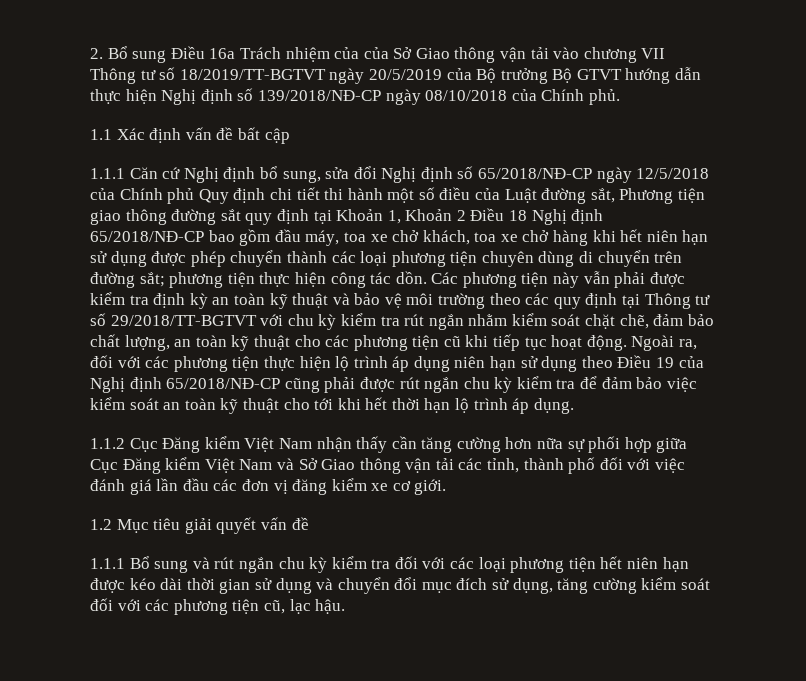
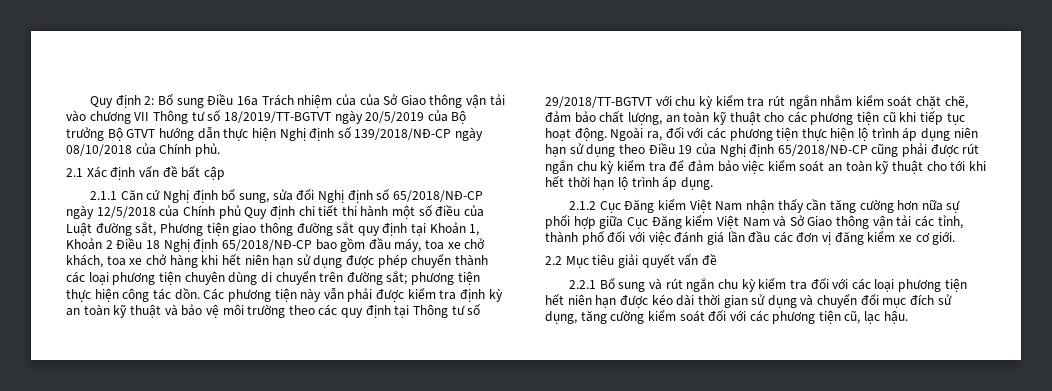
[90,48,103,59] 2. -> [90,95,155,108] Quy định 2:
[90,129,112,140] 1.1 -> [66,168,83,177] 2.1
[90,168,125,179] 1.1.1 -> [90,191,118,200] 2.1.1
[90,438,125,449] 1.1.2 -> [569,201,597,210] 2.1.2
[90,519,112,530] 1.2 -> [545,256,562,265] 2.2
[90,558,125,569] 1.1.1 -> [569,280,597,289] 2.2.1

